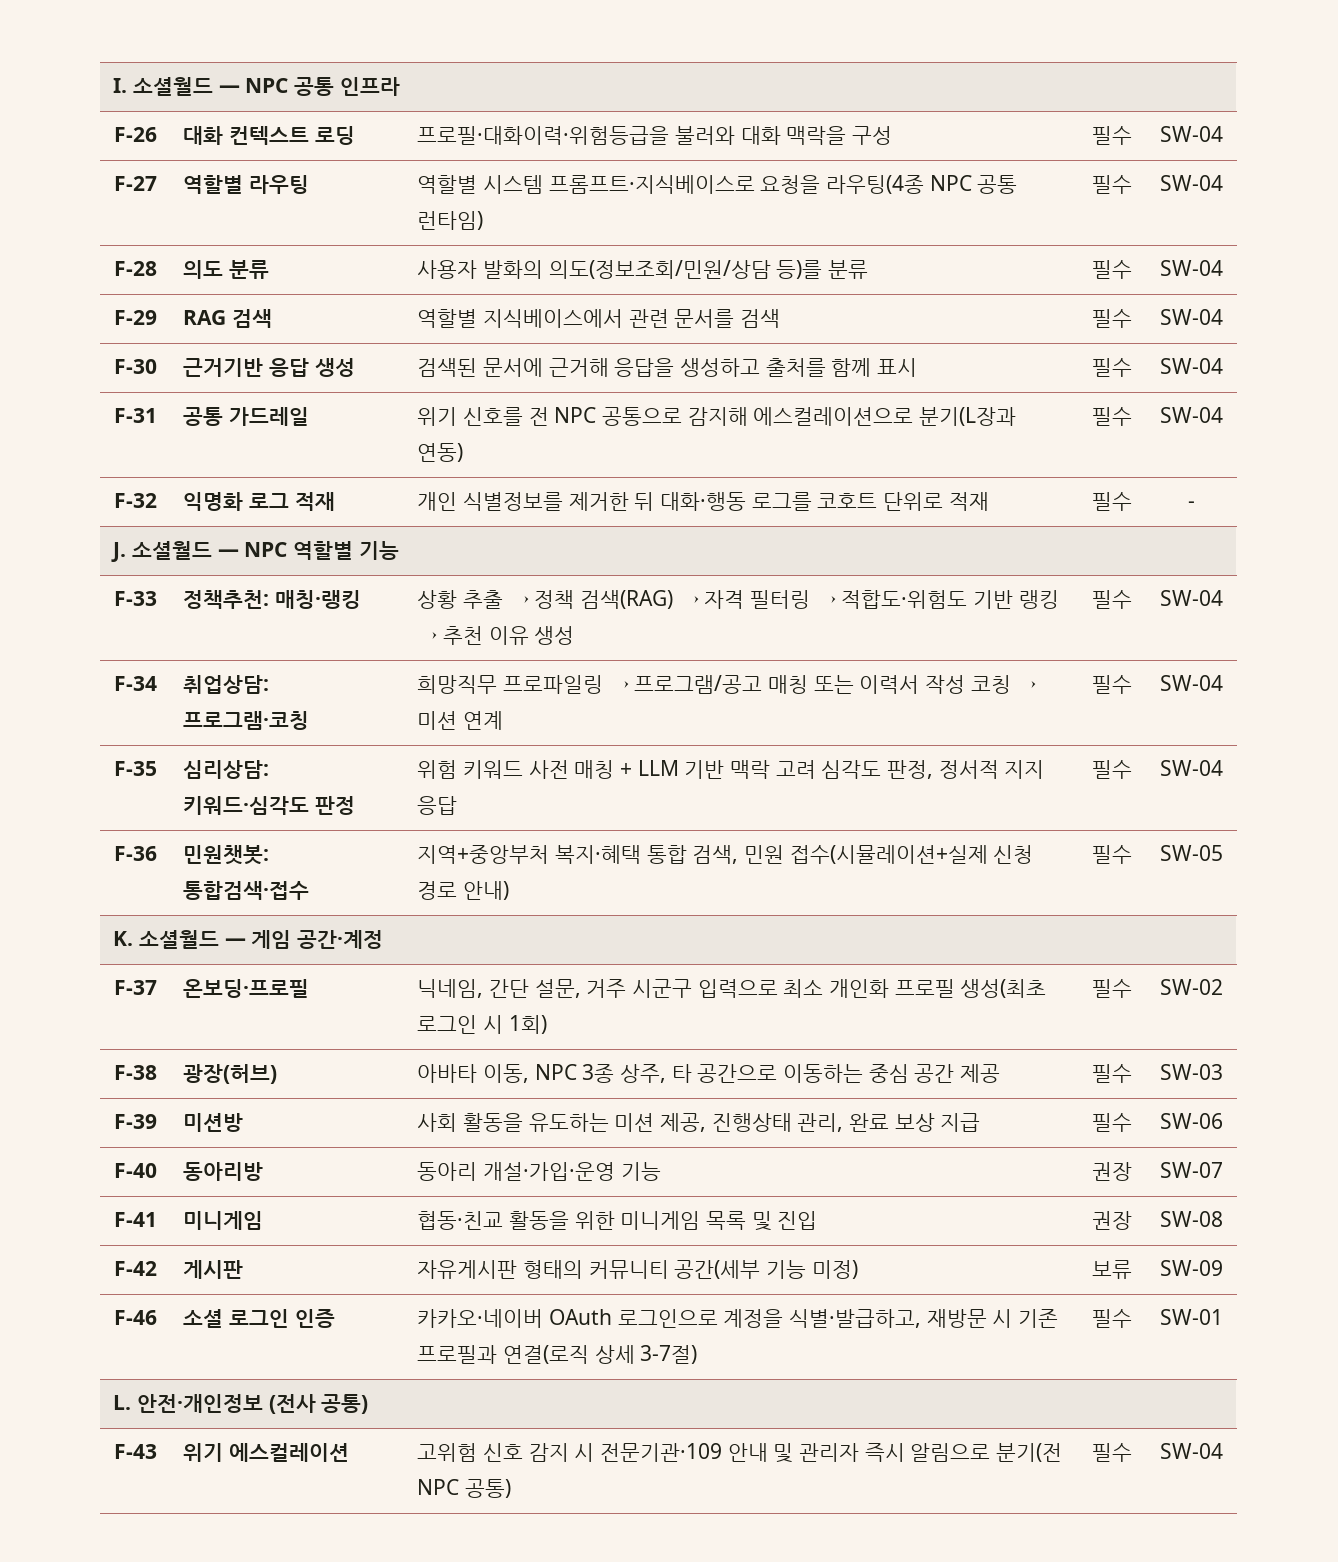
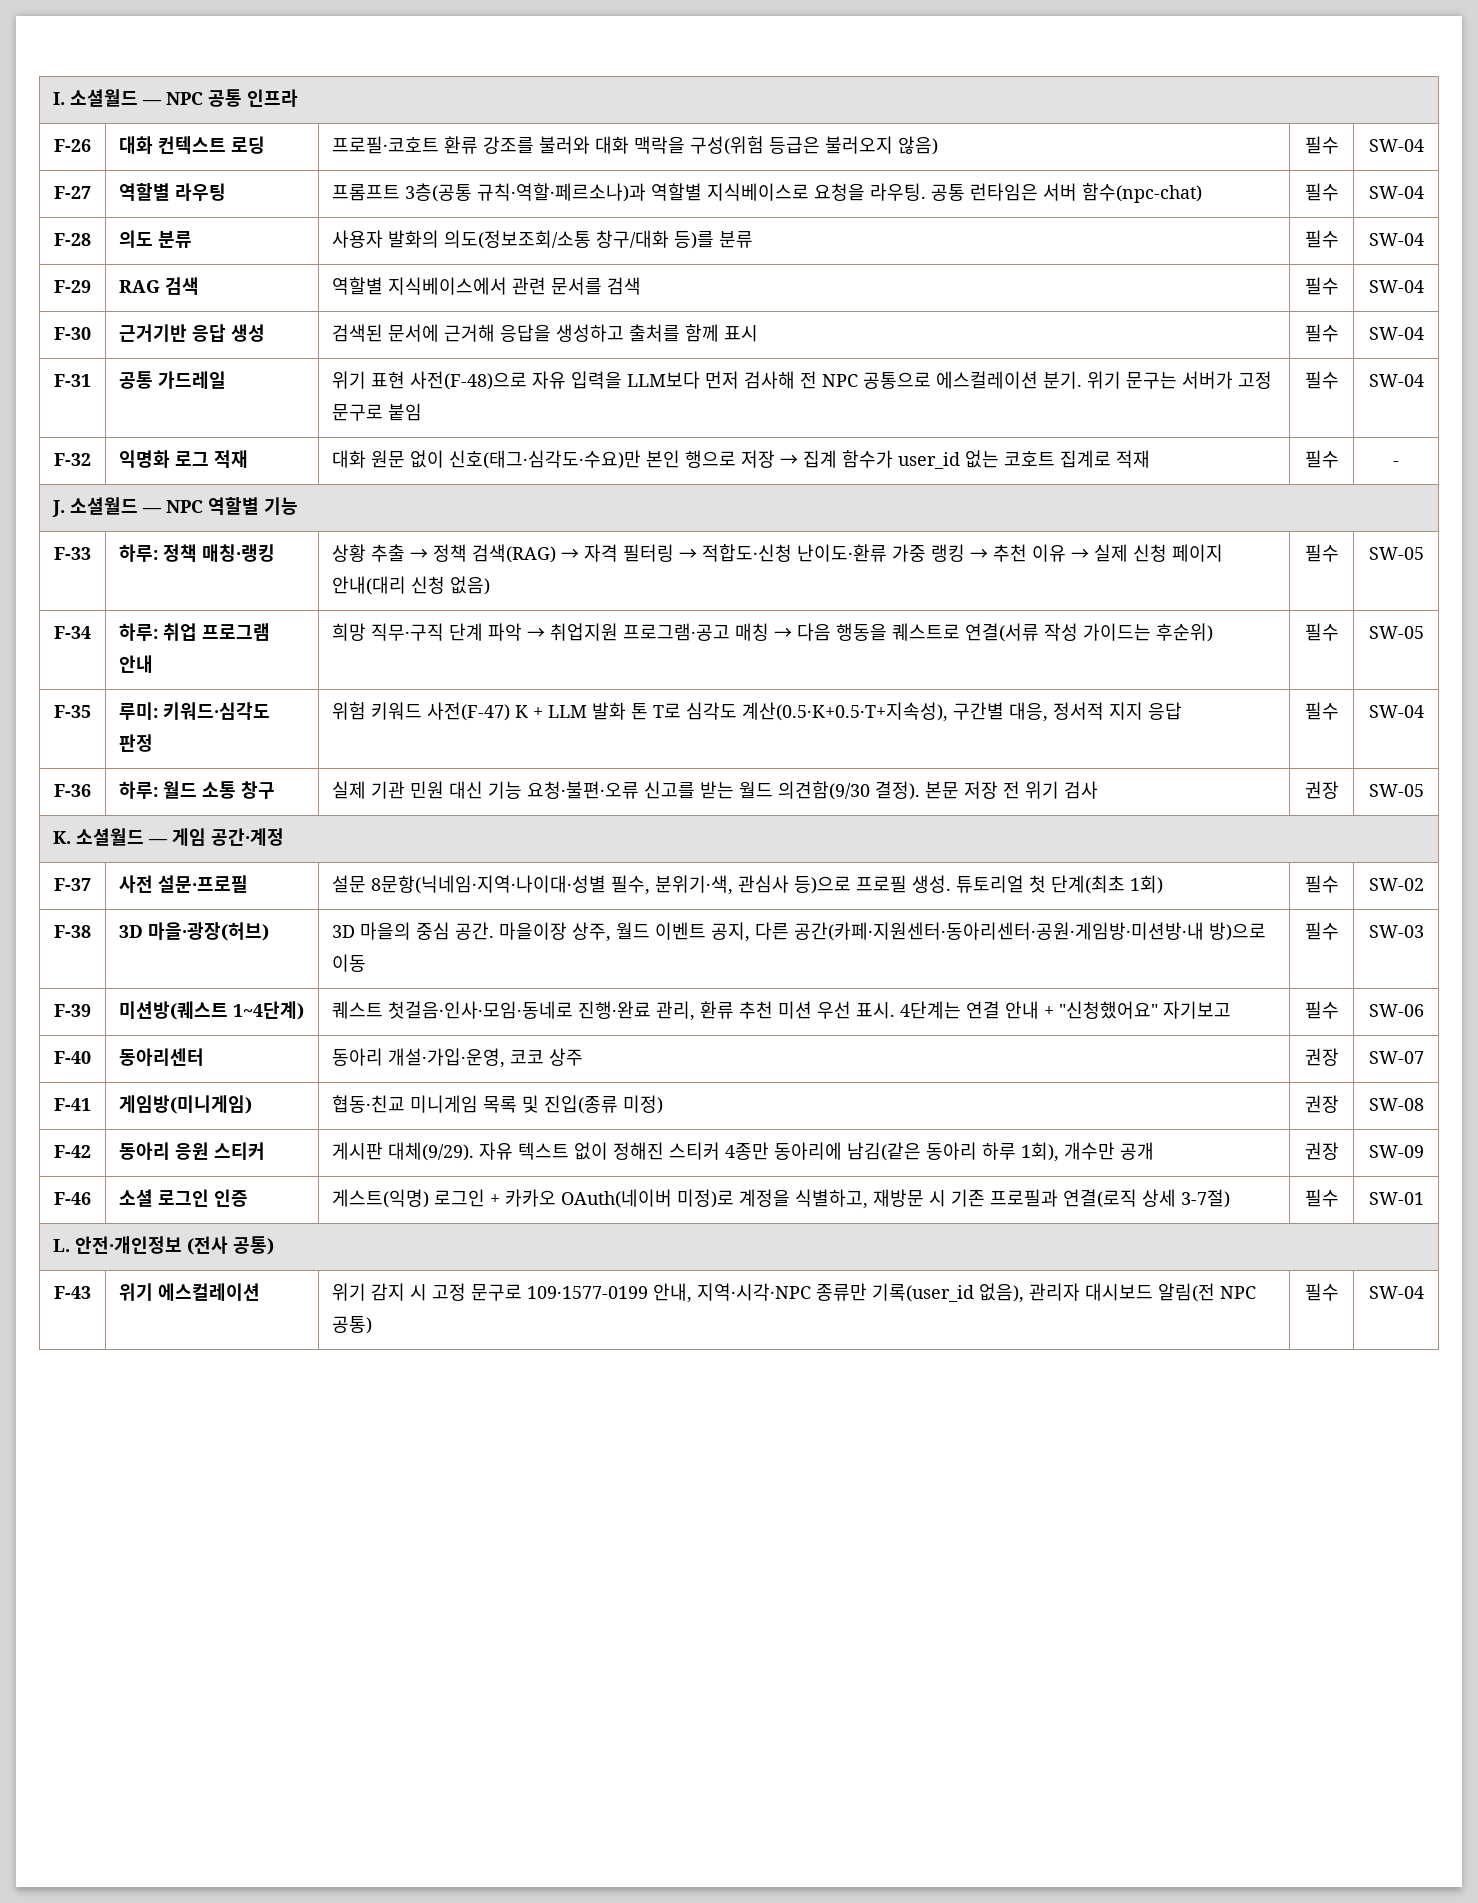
[417,126,893,145] 프로필·대화이력·위험등급을 불러와 대화 맥락을 구성 -> [332,136,939,155] 프로필·코호트 환류 강조를 불러와 대화 맥락을 구성(위험 등급은 불러오지 않음)
[417,175,1018,194] [417,211,484,230] 역할별 시스템 프롬프트·지식베이스로 요청을 라우팅(4종 NPC 공통 런타임) -> [332,183,1203,203] 프롬프트 3층(공통 규칙·역할·페르소나)과 역할별 지식베이스로 요청을 라우팅. 공통 런타임은 서버 함수(npc-chat)
[548,260,771,279] 의도(정보조회/민원/상담 -> [444,230,670,249] 의도(정보조회/소통 창구/대화
[463,407,1017,426] [417,443,464,462] 신호를 전 NPC 공통으로 감지해 에스컬레이션으로 분기(L장과 연동) -> [371,371,1273,390] [332,403,423,421] 표현 사전(F-48)으로 자유 입력을 LLM보다 먼저 검사해 전 NPC 공통으로 에스컬레이션 분기. 위기 문구는 서버가 고정 문구로 붙임
[417,492,944,511] 개인 식별정보를 제거한 뒤 대화·행동 로그를 코호트 단위로 -> [332,450,1112,469] 대화 원문 없이 신호(태그·심각도·수요)만 본인 행으로 저장 → 집계 함수가 user_id 없는 코호트 집계로
[183,590,270,609] 정책추천: -> [119,544,198,562] 하루: 정책
[841,590,1014,609] 적합도·위험도 기반 -> [702,544,927,562] 적합도·신청 난이도·환류 가중
[534,626,575,645] [1091,590,1132,609] [1159,590,1223,606] 생성 | 필수 | SW-04 -> [1071,544,1224,562] [332,576,491,595] [1304,544,1339,562] [1368,547,1424,560] → 실제 신청 페이지 안내(대리 신청 없음) | 필수 | SW-05
[183,675,270,694] [183,711,310,730] [417,675,1037,694] [417,711,504,730] [1091,675,1132,694] [1159,675,1223,691] 취업상담: 프로그램·코칭 | 희망직무 프로파일링 → 프로그램/공고 매칭 또는 이력서 작성 코칭 → 미션 연계 | 필수 | SW-04 -> [119,623,271,641] [119,655,154,673] [332,623,1214,642] [1304,623,1339,641] [1368,626,1424,639] 하루: 취업 프로그램 안내 | 희망 직무·구직 단계 파악 → 취업지원 프로그램·공고 매칭 → 다음 행동을 퀘스트로 연결(서류 작성 가이드는 후순위) | 필수 | SW-05
[183,760,270,779] 심리상담: -> [119,702,159,720] 루미:
[528,760,934,779] 사전 매칭 + LLM 기반 맥락 고려 심각도 판정, -> [427,702,1049,722] 사전(F-47) K + LLM 발화 톤 T로 심각도 계산(0.5·K+0.5·T+지속성), 구간별 대응,
[183,845,270,865] [183,881,310,900] [417,845,1034,864] [417,881,510,900] [1091,845,1132,864] 민원챗봇: 통합검색·접수 | 지역+중앙부처 복지·혜택 통합 검색, 민원 접수(시뮬레이션+실제 신청 경로 안내) | 필수 -> [119,781,276,799] [332,781,1099,800] [1304,781,1339,799] 하루: 월드 소통 창구 | 실제 기관 민원 대신 기능 요청·불편·오류 신고를 받는 월드 의견함(9/30 결정). 본문 저장 전 위기 검사 | 권장
[183,979,310,998] [417,979,1047,998] [417,1015,547,1034] [1091,979,1132,998] [1159,979,1223,995] [114,1065,157,1080] [183,1064,278,1084] [417,1064,1001,1083] [1091,1064,1132,1083] [1159,1064,1223,1080] [114,1114,157,1129] [183,1113,244,1132] [417,1113,981,1132] 온보딩·프로필 | 닉네임, 간단 설문, 거주 시군구 입력으로 최소 개인화 프로필 생성(최초 로그인 시 1회) | 필수 | SW-02 // F-38 | 광장(허브) | 아바타 이동, NPC 3종 상주, 타 공간으로 이동하는 중심 공간 제공 | 필수 | SW-03 // F-39 | 미션방 | 사회 활동을 유도하는 미션 제공, 진행상태 관리, 완료 보상 지급 -> [119,875,249,893] [332,875,1164,895] [1304,875,1339,893] [1368,878,1424,891] [54,925,91,938] [119,922,270,941] [332,922,1267,942] [332,954,367,972] [1304,922,1339,940] [1368,925,1424,938] [54,1004,91,1017] [119,1001,305,1020] [332,1001,1232,1021] 사전 설문·프로필 | 설문 8문항(닉네임·지역·나이대·성별 필수, 분위기·색, 관심사 등)으로 프로필 생성. 튜토리얼 첫 단계(최초 1회) | 필수 | SW-02 // F-38 | 3D 마을·광장(허브) | 3D 마을의 중심 공간. 마을이장 상주, 월드 이벤트 공지, 다른 공간(카페·지원센터·동아리센터·공원·게임방·미션방·내 방)으로 이동 | 필수 | SW-03 // F-39 | 미션방(퀘스트 1~4단계) | 퀘스트 첫걸음·인사·모임·동네로 진행·완료 관리, 환류 추천 미션 우선 표시. 4단계는 연결 안내 + "신청했어요" 자기보고
[183,1162,264,1181] [417,1162,661,1181] 동아리방 | 동아리 개설·가입·운영 기능 -> [119,1048,205,1066] [332,1048,584,1068] 동아리센터 | 동아리 개설·가입·운영, 코코 상주
[183,1211,264,1230] 미니게임 -> [119,1095,253,1114] 게임방(미니게임)
[509,1211,615,1230] 활동을 위한 -> (406, 1104) none
[777,1211,818,1230] 진입 -> [544,1095,664,1114] 진입(종류 미정)
[183,1260,244,1279] [417,1260,858,1279] [1091,1260,1132,1279] 게시판 | 자유게시판 형태의 커뮤니티 공간(세부 기능 미정) | 보류 -> [119,1142,266,1160] [332,1142,1155,1162] [1304,1142,1339,1160] 동아리 응원 스티커 | 게시판 대체(9/29). 자유 텍스트 없이 정해진 스티커 4종만 동아리에 남김(같은 동아리 하루 1회), 개수만 공개 | 권장
[417,1309,922,1328] 카카오·네이버 OAuth 로그인으로 계정을 식별·발급하고, -> [332,1189,869,1209] 게스트(익명) 로그인 + 카카오 OAuth(네이버 미정)로 계정을 식별하고,
[417,1443,1063,1463] 고위험 신호 감지 시 전문기관·109 안내 및 관리자 즉시 알림으로 분기(전 -> [332,1283,1216,1303] 위기 감지 시 고정 문구로 109·1577-0199 안내, 지역·시각·NPC 종류만 기록(user_id 없음), 관리자 대시보드 알림(전

